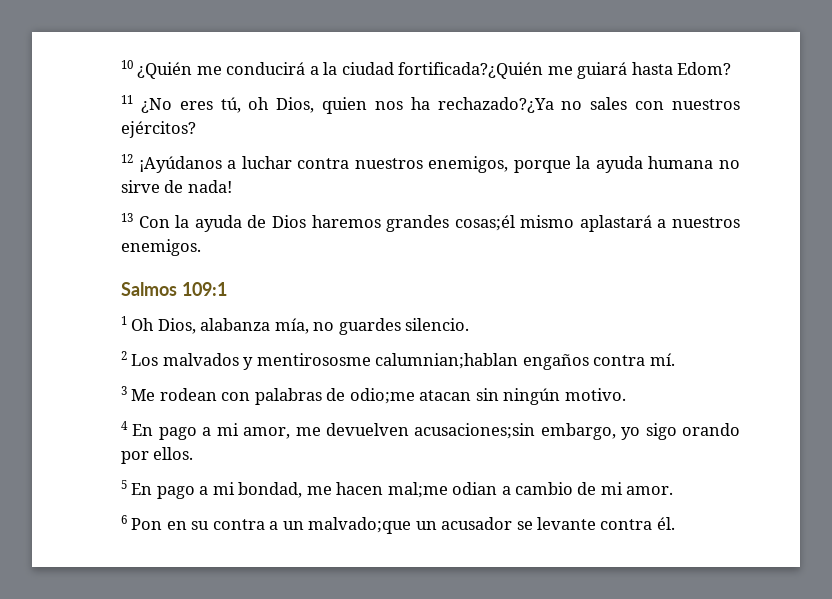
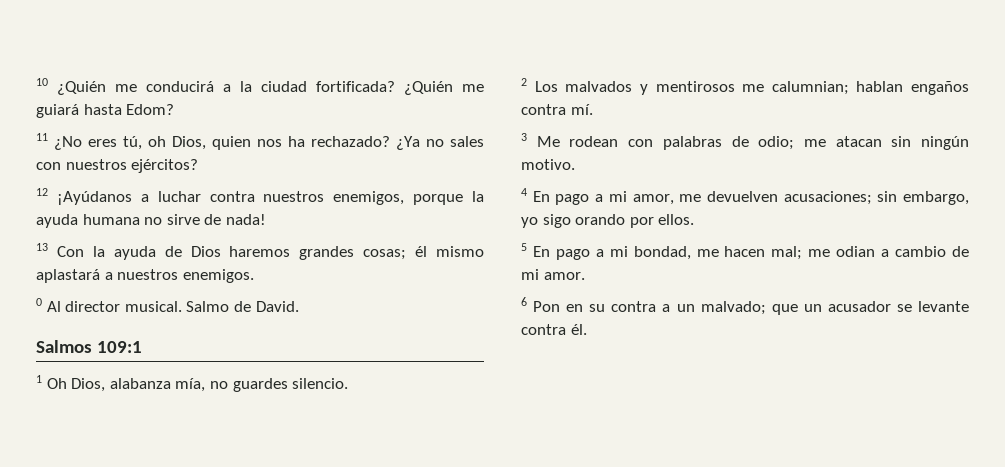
[398,62,544,79] fortificada?¿Quién -> [316,81,453,95] fortificada? ¿Quién
[437,97,554,113] rechazado?¿Ya -> [311,136,420,150] rechazado? ¿Ya
[454,215,515,231] cosas;él -> [363,246,428,260] cosas; él
(201, 247) none -> [36,298,299,312] // 0 Al director musical. Salmo de David.
[256,353,519,369] mentirososme calumnian;hablan -> [655,81,904,95] mentirosos me calumnian; hablan
[349,388,415,404] odio;me -> [758,136,826,150] odio; me
[414,423,536,439] acusaciones;sin -> [783,191,898,205] acusaciones; sin
[387,482,448,498] mal;me -> [771,246,831,260] mal; me
[308,517,412,534] malvado;que -> [700,301,798,315] malvado; que

